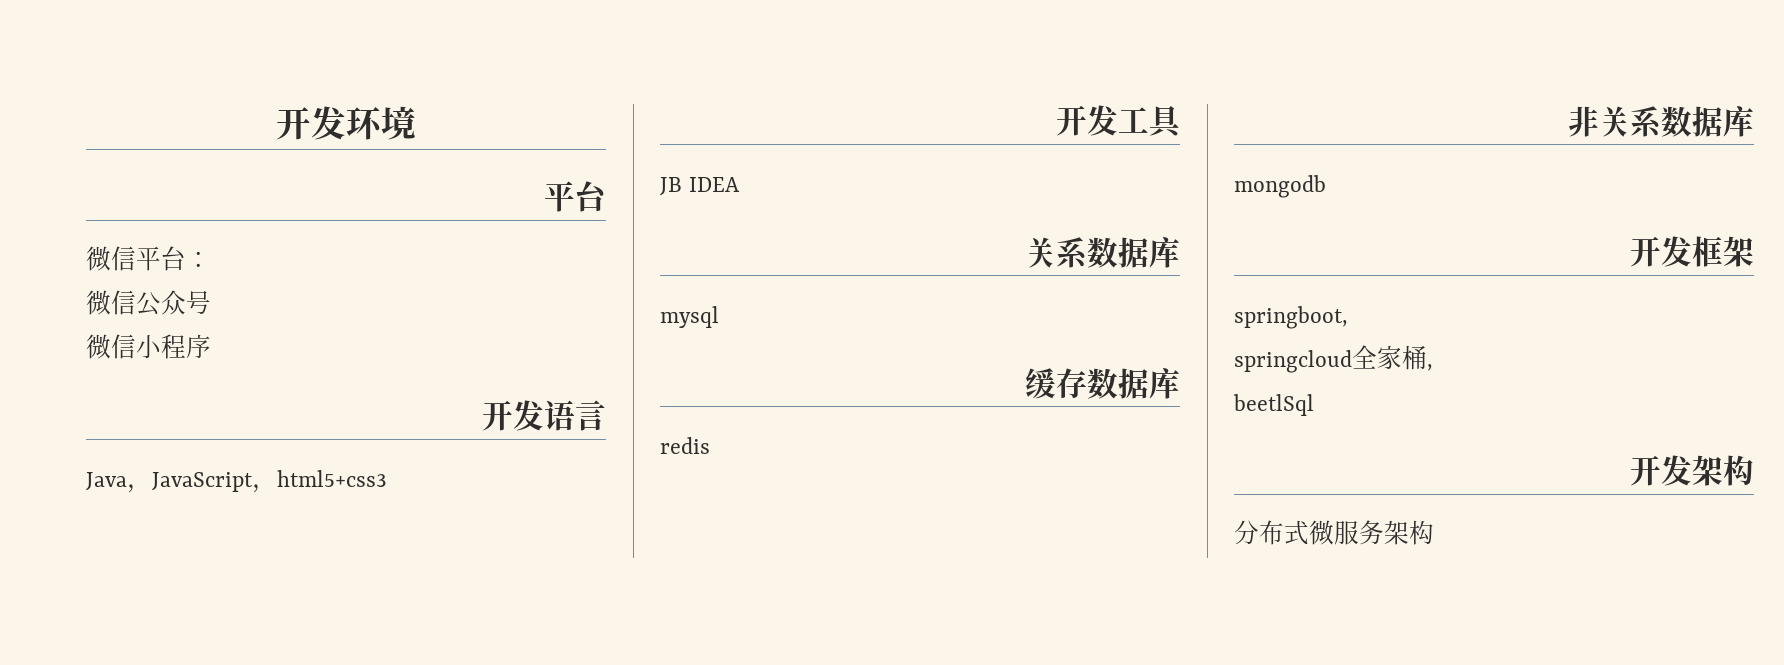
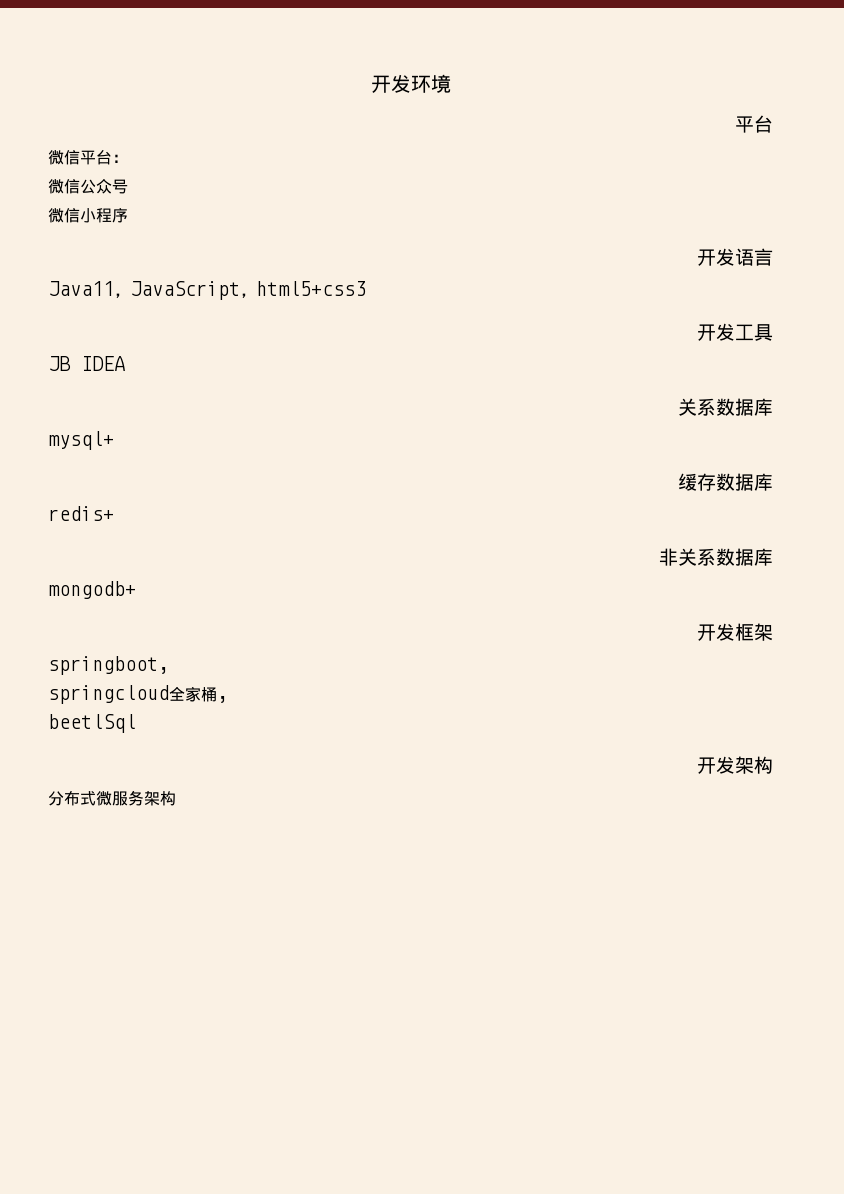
[86,472,127,491] Java -> [48,281,114,296] Java11
[660,306,719,328] mysql -> [48,431,114,450] mysql+
[660,437,710,454] redis -> [48,506,114,521] redis+
[1234,175,1326,198] mongodb -> [48,581,136,599] mongodb+

